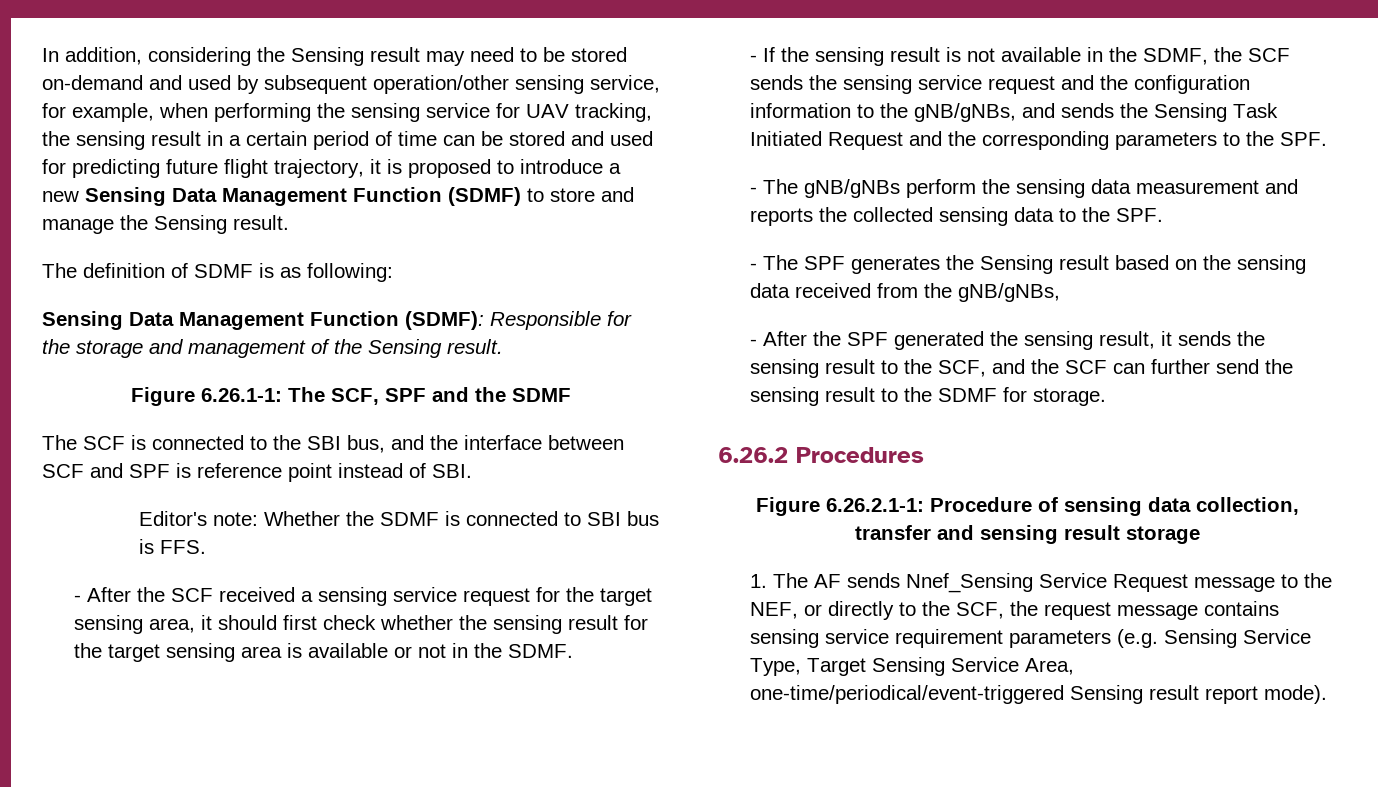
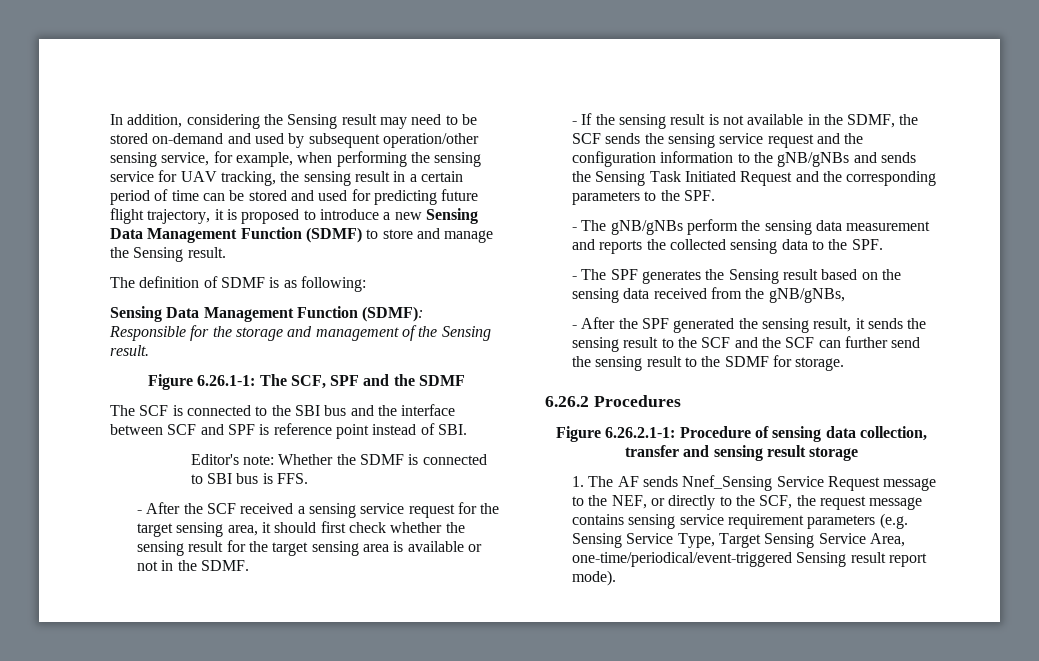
[347,435,385,453] bus, -> [324,405,347,416] bus
[914,103,1017,122] gNB/gNBs, -> [777,152,850,167] gNB/gNBs
[938,360,987,377] SCF, -> [701,337,731,348] SCF

